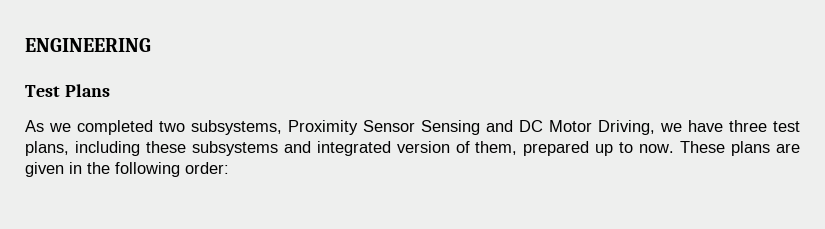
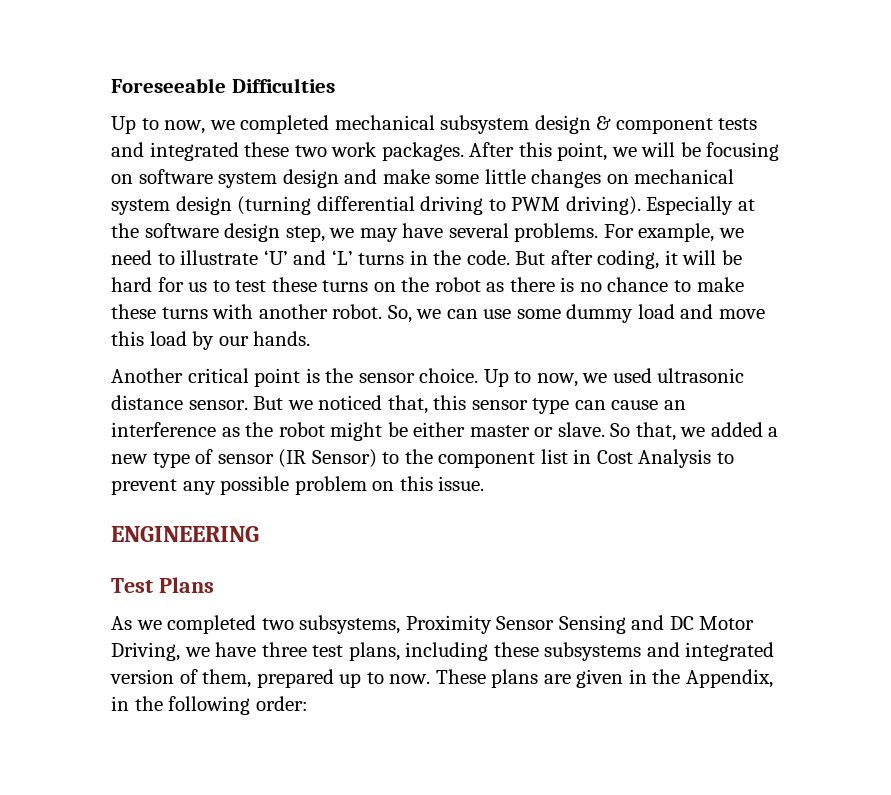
(25, 45) none -> [111,78,335,93] [111,115,758,134] [111,142,780,161] [111,169,735,188] [111,196,755,215] [111,223,744,242] [111,250,743,269] [111,277,744,292] [111,304,765,323] [111,331,311,350] [111,368,745,387] [111,395,686,414] [111,422,779,441] [111,449,734,468] [111,476,485,495] Foreseeable Difficulties // Up to now, we completed mechanical subsystem design & component tests and integrated these two work packages. After this point, we will be focusing on software system design and make some little changes on mechanical system design (turning differential driving to PWM driving). Especially at the software design step, we may have several problems. For example, we need to illustrate ‘U’ and ‘L’ turns in the code. But after coding, it will be hard for us to test these turns on the robot as there is no chance to make these turns with another robot. So, we can use some dummy load and move this load by our hands. // Another critical point is the sensor choice. Up to now, we used ultrasonic distance sensor. But we noticed that, this sensor type can cause an interference as the robot might be either master or slave. So that, we added a new type of sensor (IR Sensor) to the component list in Cost Analysis to prevent any possible problem on this issue. //
(110, 168) none -> [685,669,773,688] [111,696,163,711] Appendix, in the

